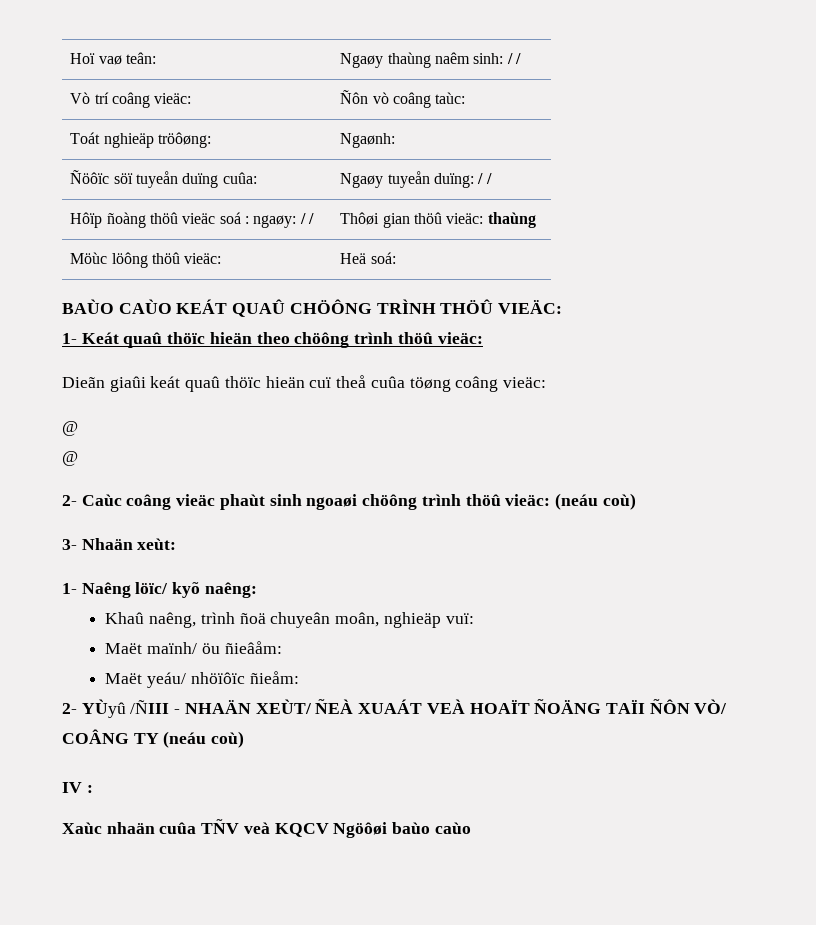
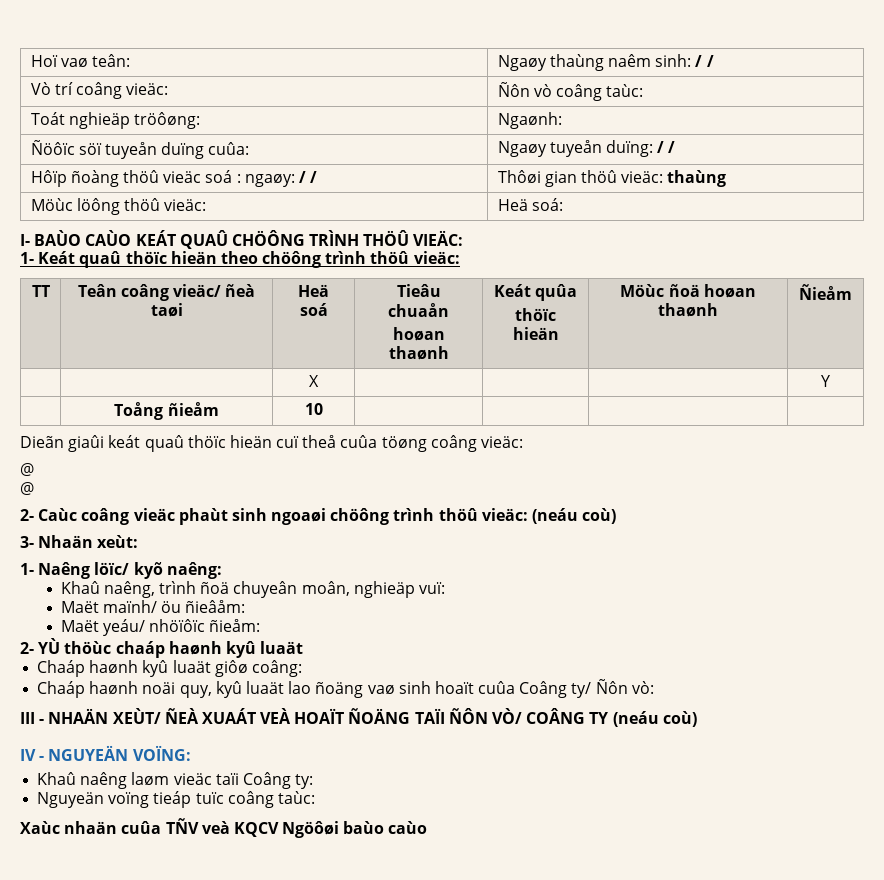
(396, 258) none -> [20,234,30,246] I-
(483, 338) none -> [31,285,50,297] [77,284,256,301] [150,303,183,317] [298,284,329,297] [299,303,328,316] [396,284,441,297] [388,303,449,317] [392,327,445,341] [388,346,449,360] [493,284,578,301] [515,308,556,321] [512,327,559,340] [620,284,756,298] [658,303,718,317] [799,284,852,300] [309,375,319,387] [821,375,830,387] [114,402,219,420] [304,403,323,415] // TT | Teân coâng vieäc/ ñeà taøi | Heä soá | Tieâu chuaån // hoøan thaønh | Keát quûa // thöïc hieän | Möùc ñoä hoøan thaønh | Ñieåm // | | X | | | | Y // | Toång ñieåm | 10 | | | |
[81,699,170,718] YÙyû /ÑIII -> [38,638,304,658] [37,660,302,677] [37,679,654,698] [20,712,35,724] YÙ thöùc chaáp haønh kyû luaät // Chaáp haønh kyû luaät giôø coâng: // Chaáp haønh noäi quy, kyû luaät lao ñoäng vaø sinh hoaït cuûa Coâng ty/ Ñôn vò: // III
[86,785,93,793] : -> [39,745,191,761] [37,772,314,789] [37,791,315,808] - NGUYEÄN VOÏNG: // Khaû naêng laøm vieäc taïi Coâng ty: // Nguyeän voïng tieáp tuïc coâng taùc:

